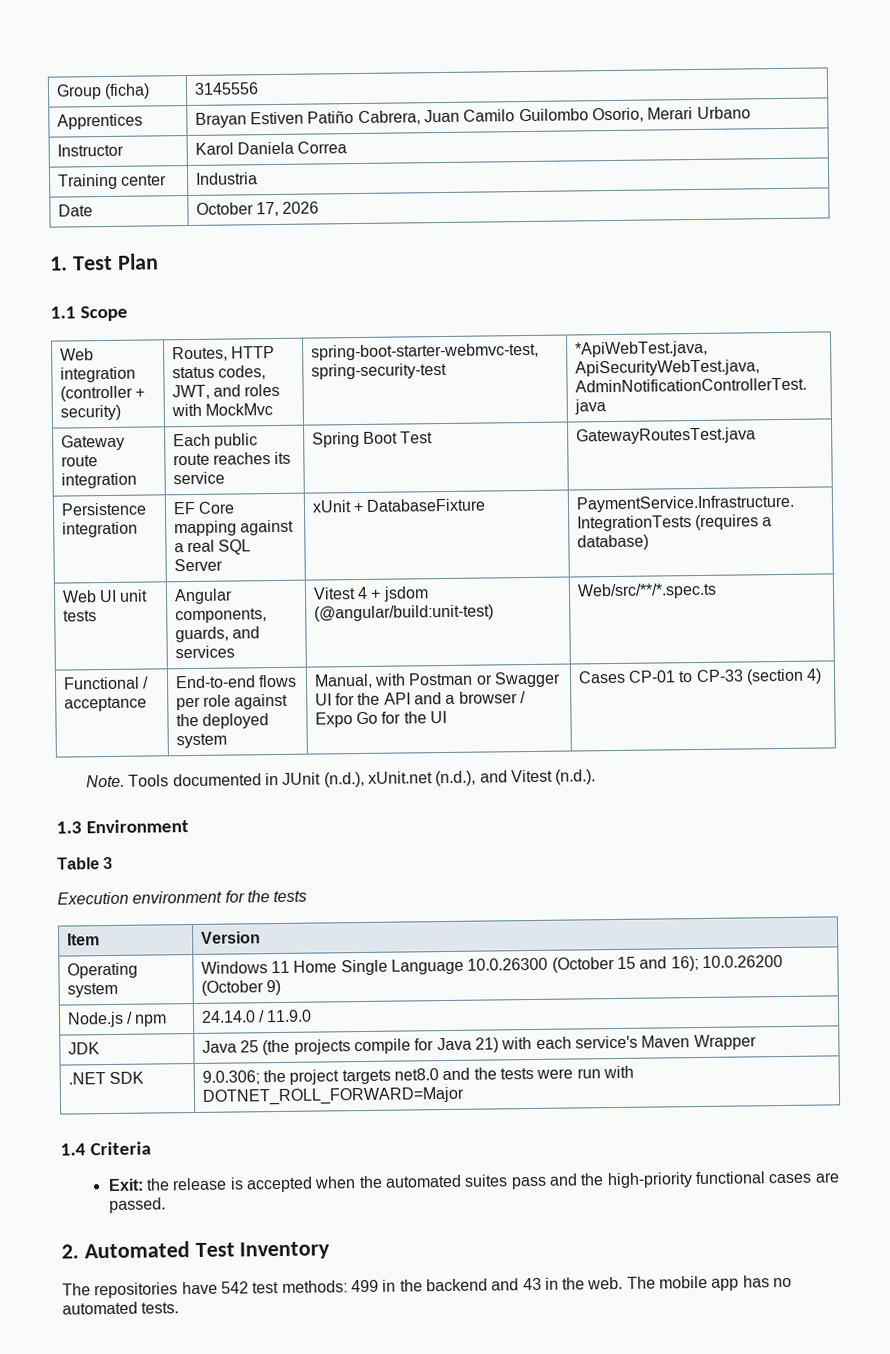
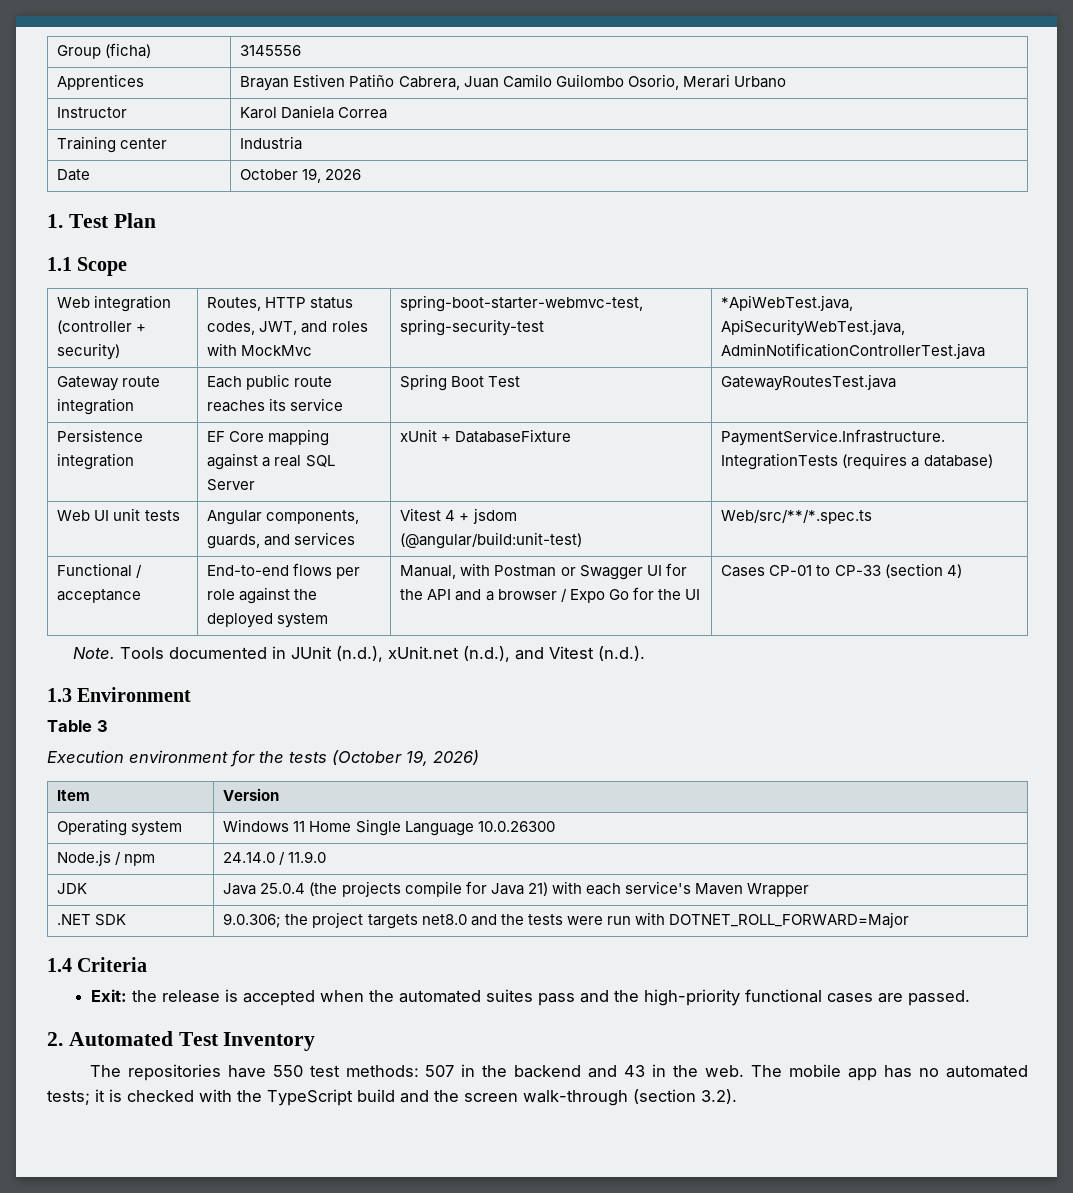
[255,201,279,217] 17, -> [302,168,322,183] 19,
(308, 896) none -> [332,750,479,766] (October 19, 2026)
[551,955,783,973] [200,979,281,996] (October 15 and 16); 10.0.26200 (October 9) -> (555, 826) none
[239,1040,259,1053] 25 -> [260,883,306,894] 25.0.4
[220,1281,249,1294] 542 -> [272,1065,303,1077] 550
[350,1279,379,1293] 499 -> [425,1065,455,1077] 507
[141,1302,180,1314] tests. -> [47,1089,737,1106] tests; it is checked with the TypeScript build and the screen walk-through (section 3.2).

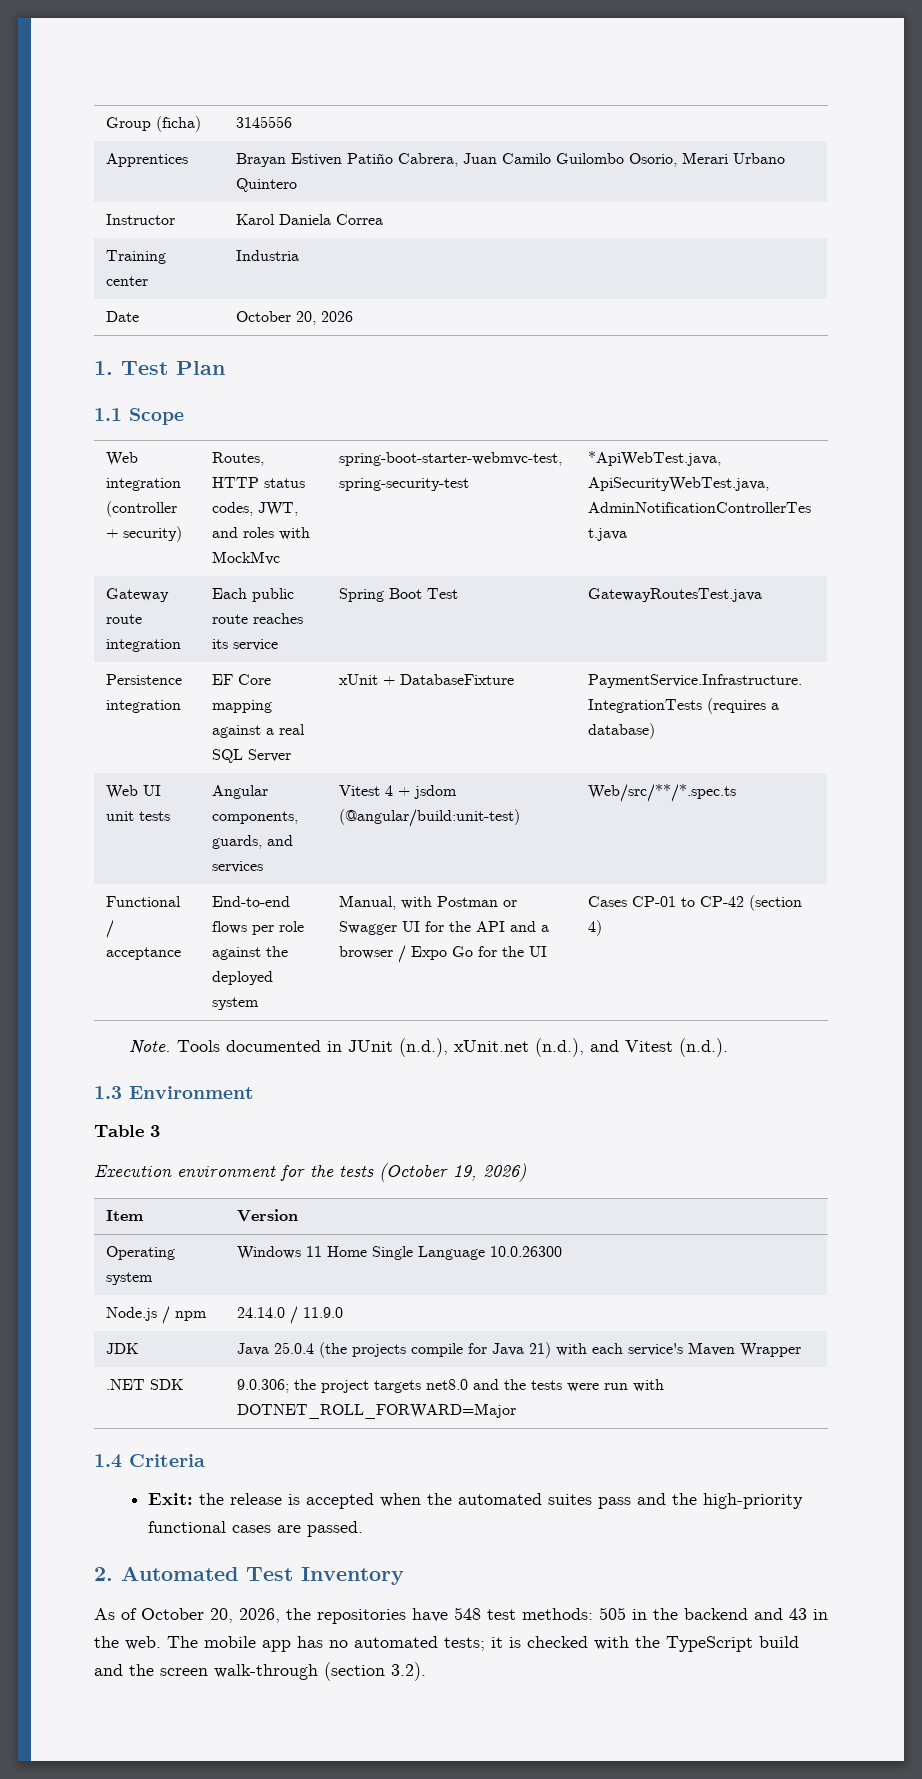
(786, 82) none -> [236,178,298,192] Quintero
[302,168,322,183] 19, -> [296,311,317,325] 20,
[834,565,881,576] CP-33 -> [700,896,745,907] CP-42
[89,1065,121,1077] The -> [94,1608,311,1623] As of October 20, 2026, the
[272,1065,303,1077] 550 -> [454,1607,481,1620] 548
[425,1065,455,1077] 507 -> [599,1607,626,1620] 505

